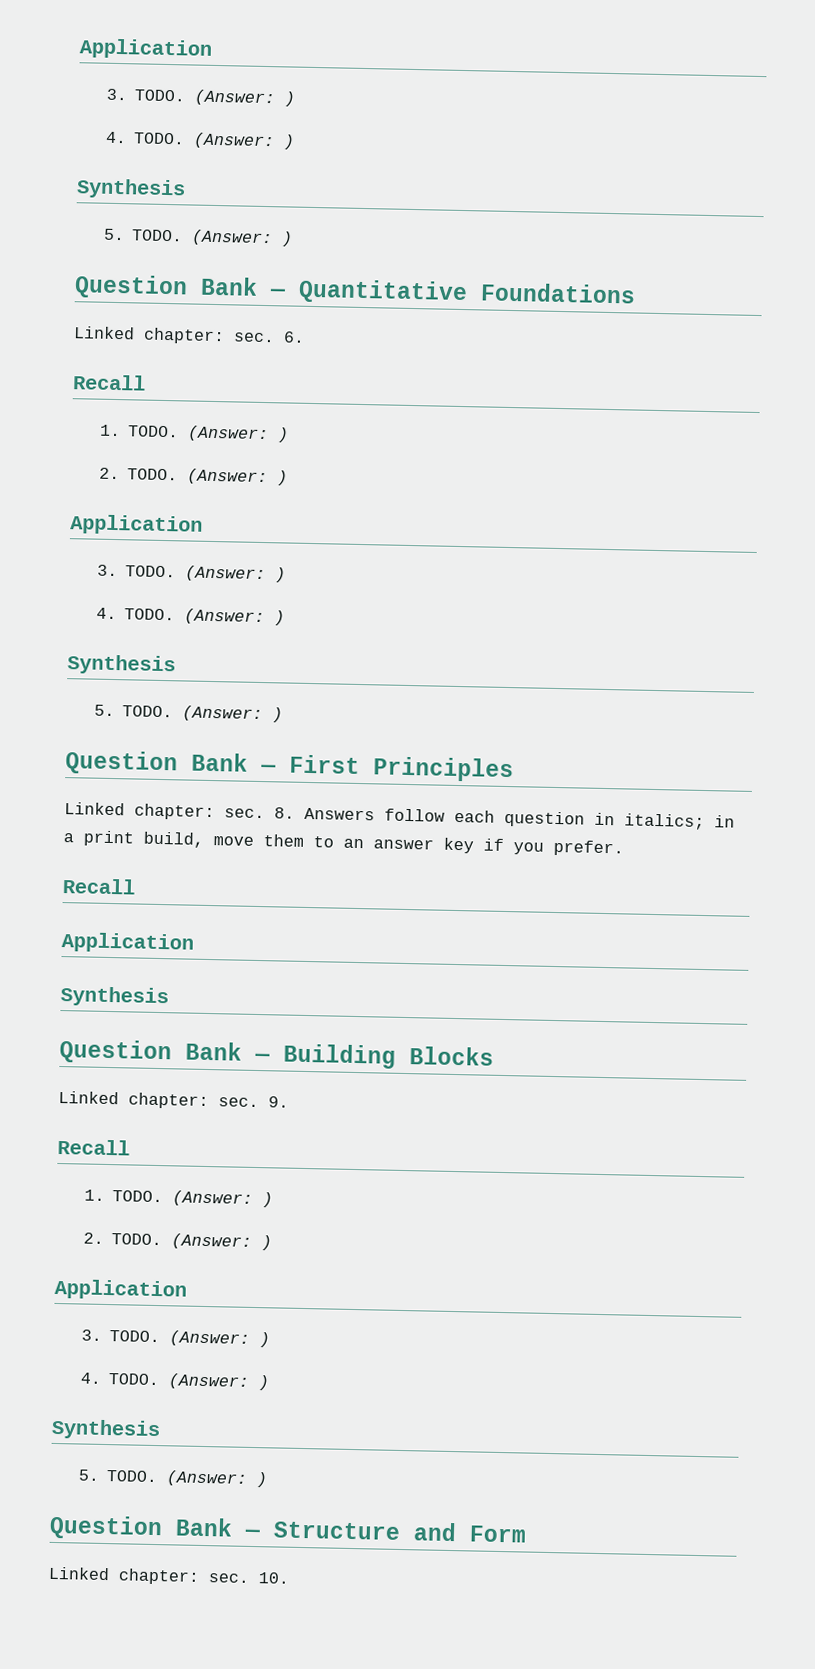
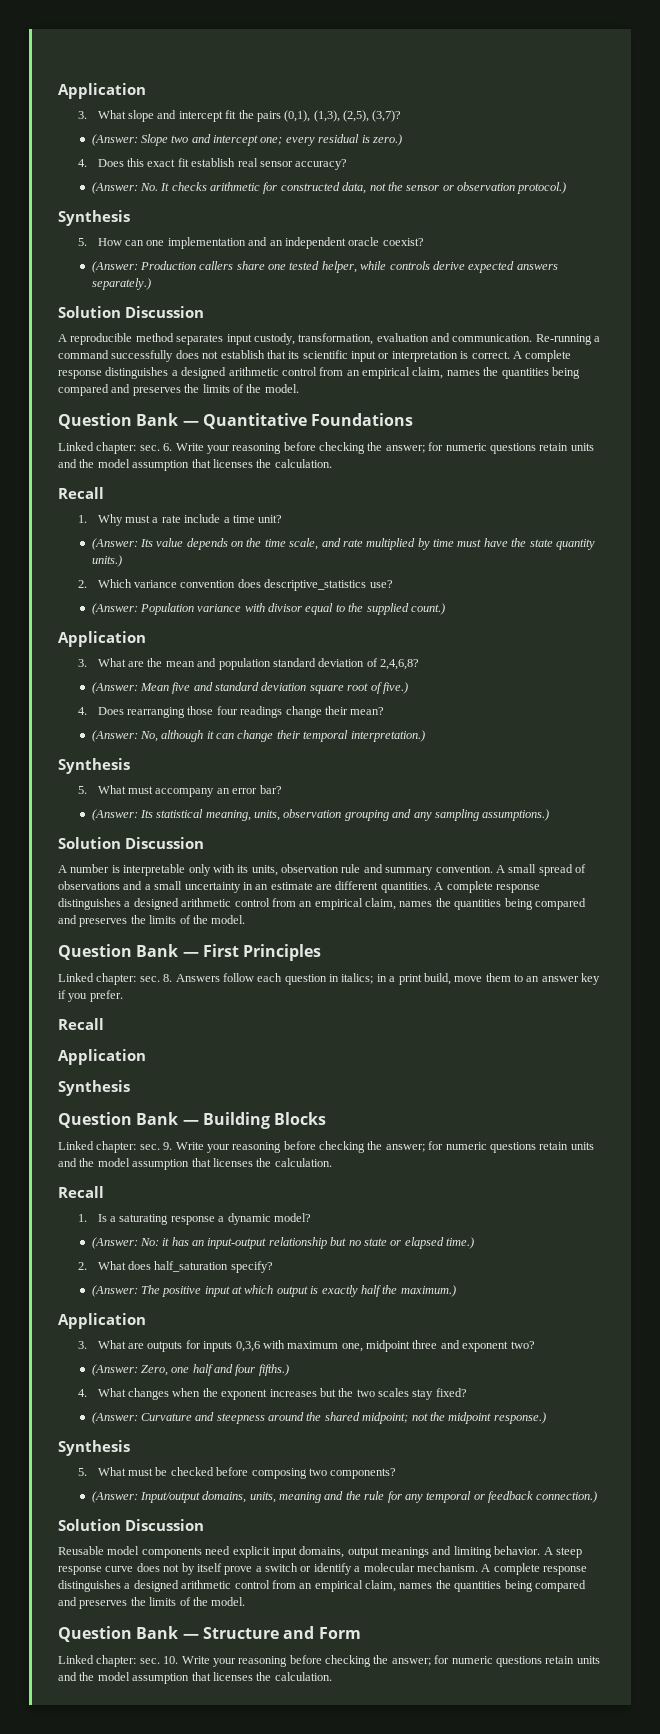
[79,38,213,60] [105,88,297,107] [104,131,296,150] [76,178,186,200] [102,228,294,247] Application // 3. TODO. (Answer: ) // 4. TODO. (Answer: ) // Synthesis // 5. TODO. (Answer: ) -> [58,83,146,99] [77,110,402,122] [91,134,402,146] [77,158,348,170] [91,182,567,194] [58,210,130,226] [77,237,424,249] [91,261,558,273] [91,278,151,290] [58,306,204,318] [58,333,601,345] [58,350,572,362] [58,367,580,379] [58,384,299,396] Application // 3. What slope and intercept fit the pairs (0,1), (1,3), (2,5), (3,7)? // (Answer: Slope two and intercept one; every residual is zero.) // 4. Does this exact fit establish real sensor accuracy? // (Answer: No. It checks arithmetic for constructed data, not the sensor or observation protocol.) // Synthesis // 5. How can one implementation and an independent oracle coexist? // (Answer: Production callers share one tested helper, while controls derive expected answers separately.) // Solution Discussion // A reproducible method separates input custody, transformation, evaluation and communication. Re-running a command successfully does not establish that its scientific input or interpretation is correct. A complete response distinguishes a designed arithmetic control from an empirical claim, names the quantities being compared and preserves the limits of the model.
[72,374,146,391] [99,424,290,443] [98,467,289,486] [70,514,203,536] [96,564,287,583] [95,607,286,626] [67,654,176,676] [93,704,284,723] // Recall // 1. TODO. (Answer: ) // 2. TODO. (Answer: ) // Application // 3. TODO. (Answer: ) // 4. TODO. (Answer: ) // Synthesis // 5. TODO. (Answer: ) -> [175,442,594,454] [58,459,332,471] [58,487,104,499] [77,514,283,526] [91,538,595,550] [91,555,122,567] [77,579,393,591] [91,603,445,615] [58,631,146,647] [77,658,420,670] [91,682,408,694] [77,706,385,718] [91,730,425,742] [58,758,130,774] [77,785,282,797] [91,809,550,821] [58,837,204,849] [58,864,586,876] [58,881,540,893] [58,898,586,910] [58,915,246,927] Write your reasoning before checking the answer; for numeric questions retain units and the model assumption that licenses the calculation. // Recall // 1. Why must a rate include a time unit? // (Answer: Its value depends on the time scale, and rate multiplied by time must have the state quantity units.) // 2. Which variance convention does descriptive_statistics use? // (Answer: Population variance with divisor equal to the supplied count.) // Application // 3. What are the mean and population standard deviation of 2,4,6,8? // (Answer: Mean five and standard deviation square root of five.) // 4. Does rearranging those four readings change their mean? // (Answer: No, although it can change their temporal interpretation.) // Synthesis // 5. What must accompany an error bar? // (Answer: Its statistical meaning, units, observation grouping and any sampling assumptions.) // Solution Discussion // A number is interpretable only with its units, observation rule and summary convention. A small spread of observations and a small uncertainty in an estimate are different quantities. A complete response distinguishes a designed arithmetic control from an empirical claim, names the quantities being compared and preserves the limits of the model.
[57,1138,130,1156] [83,1189,274,1208] [82,1232,273,1251] [54,1278,187,1301] [80,1329,271,1348] [79,1372,271,1391] [51,1418,161,1441] [77,1469,269,1488] // Recall // 1. TODO. (Answer: ) // 2. TODO. (Answer: ) // Application // 3. TODO. (Answer: ) // 4. TODO. (Answer: ) // Synthesis // 5. TODO. (Answer: ) -> [175,1141,594,1153] [58,1158,332,1170] [58,1186,104,1198] [77,1213,311,1225] [91,1237,475,1249] [77,1261,273,1273] [91,1285,456,1297] [58,1313,146,1329] [77,1340,535,1352] [91,1364,289,1376] [77,1388,467,1400] [91,1412,546,1424] [58,1440,130,1456] [77,1467,397,1479] [91,1491,598,1503] [58,1519,204,1531] [58,1546,582,1558] [58,1563,587,1575] [58,1580,586,1592] [58,1597,246,1609] Write your reasoning before checking the answer; for numeric questions retain units and the model assumption that licenses the calculation. // Recall // 1. Is a saturating response a dynamic model? // (Answer: No: it has an input-output relationship but no state or elapsed time.) // 2. What does half_saturation specify? // (Answer: The positive input at which output is exactly half the maximum.) // Application // 3. What are outputs for inputs 0,3,6 with maximum one, midpoint three and exponent two? // (Answer: Zero, one half and four fifths.) // 4. What changes when the exponent increases but the two scales stay fixed? // (Answer: Curvature and steepness around the shared midpoint; not the midpoint response.) // Synthesis // 5. What must be checked before composing two components? // (Answer: Input/output domains, units, meaning and the rule for any temporal or feedback connection.) // Solution Discussion // Reusable model components need explicit input domains, output meanings and limiting behavior. A steep response curve does not by itself prove a switch or identify a molecular mechanism. A complete response distinguishes a designed arithmetic control from an empirical claim, names the quantities being compared and preserves the limits of the model.
(290, 1578) none -> [181,1655,600,1667] [58,1672,332,1684] Write your reasoning before checking the answer; for numeric questions retain units and the model assumption that licenses the calculation.

